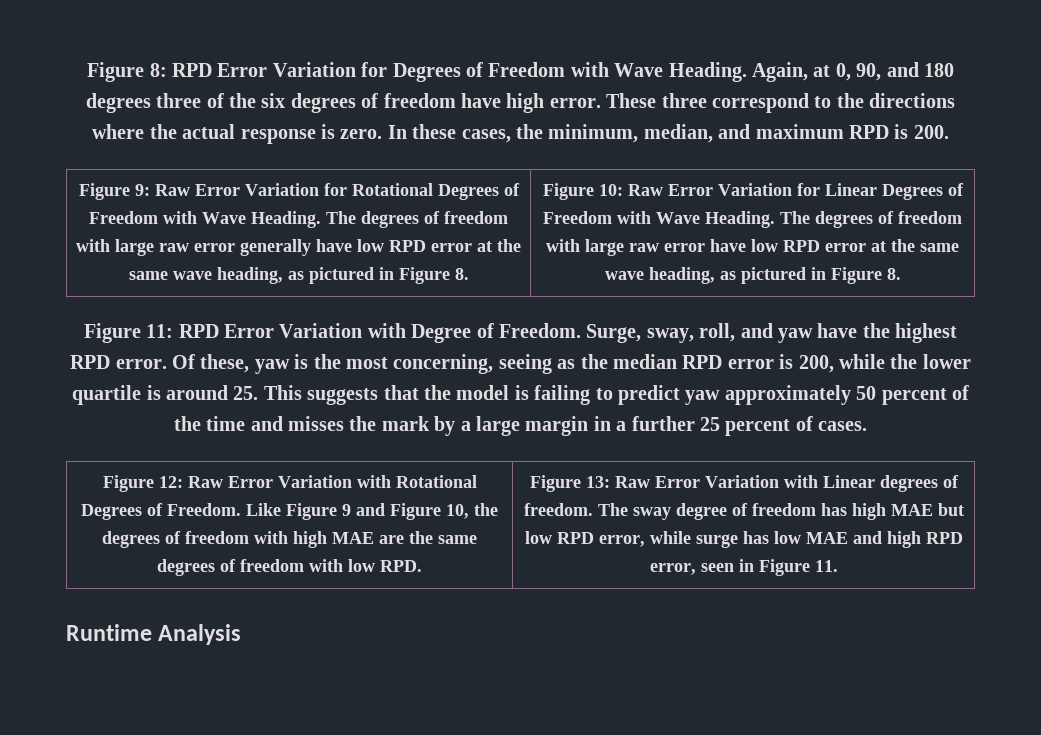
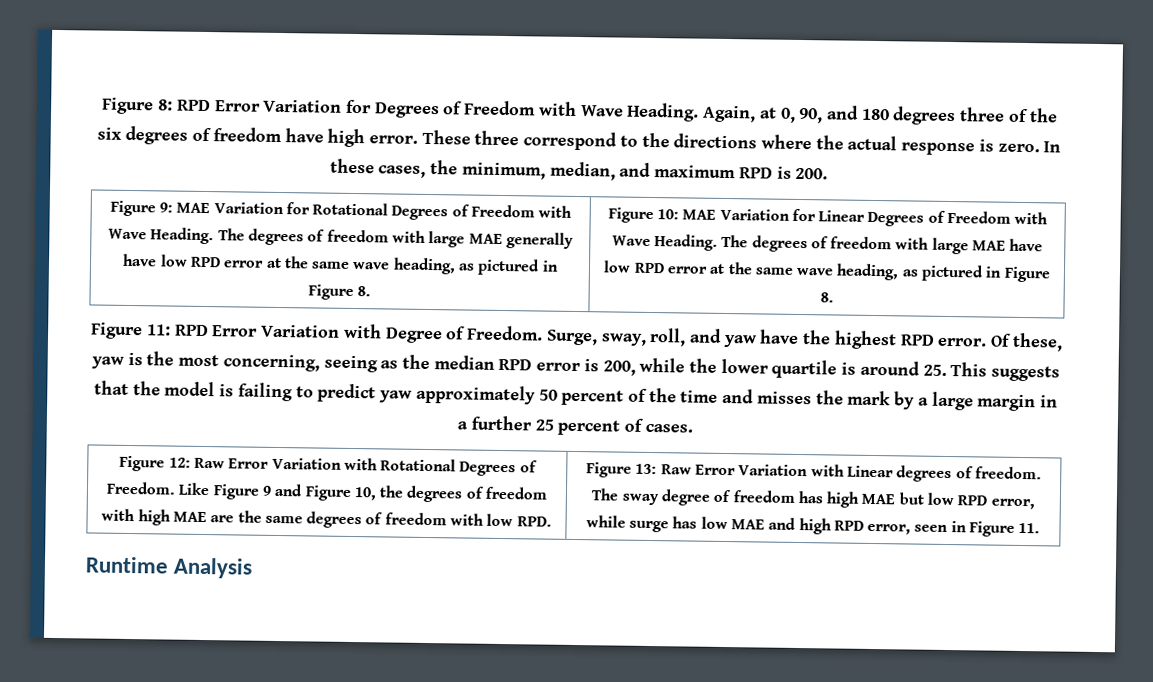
[154,184,240,196] Raw Error -> [176,202,211,214] MAE
[159,243,235,252] raw error -> [468,233,503,244] MAE
[627,184,713,196] Raw Error -> [682,209,717,220] MAE
[629,243,705,252] raw error -> [972,240,1007,251] MAE

